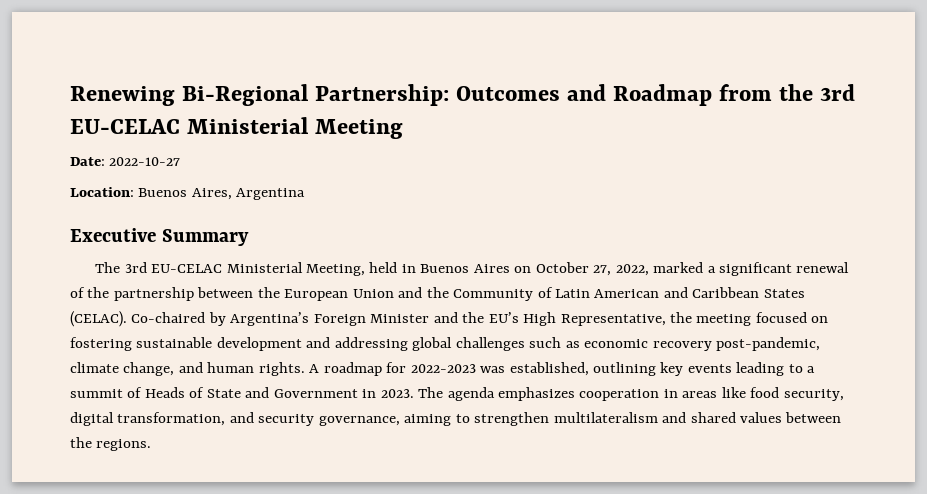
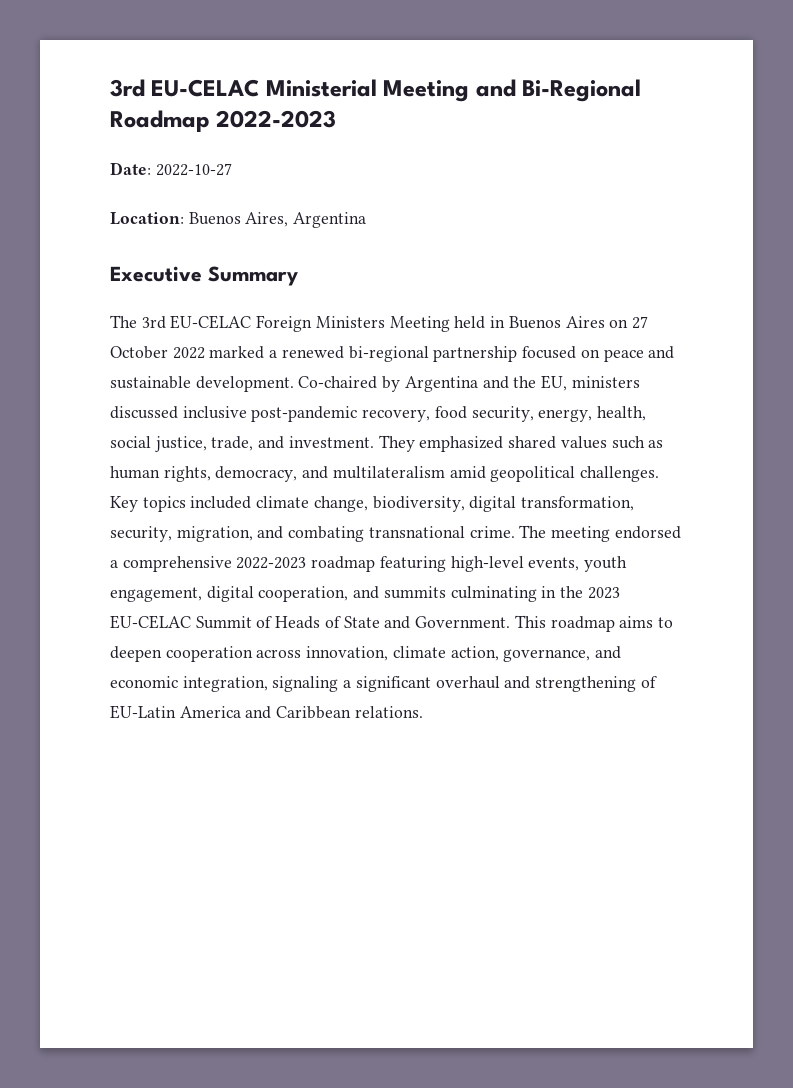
[70,84,814,106] Renewing Bi-Regional Partnership: Outcomes and Roadmap from the -> (110, 88) none
(404, 129) none -> [475,79,642,102] [110,110,337,132] and Bi-Regional Roadmap 2022-2023
[226,262,366,276] Ministerial Meeting, -> [256,315,450,332] Foreign Ministers Meeting
[535,262,850,276] [70,287,805,301] [70,311,829,327] [70,337,821,351] [70,362,816,376] [70,389,123,398] October 27, 2022, marked a significant renewal of the partnership between the European Union and the Community of Latin American and Caribbean States (CELAC). Co-chaired by Argentina’s Foreign Minister and the EU’s High Representative, the meeting focused on fostering sustainable development and addressing global challenges such as economic recovery post-pandemic, climate change, and human rights. A roadmap for 2022-2023 was established, outlining key events leading to a summit -> [631,316,648,329] [110,346,675,362] [110,375,640,392] [110,406,647,422] [110,435,664,452] [110,466,660,482] [110,496,635,512] [110,525,681,542] [110,556,628,572] [110,586,620,602] [110,615,252,629] 27 October 2022 marked a renewed bi-regional partnership focused on peace and sustainable development. Co-chaired by Argentina and the EU, ministers discussed inclusive post-pandemic recovery, food security, energy, health, social justice, trade, and investment. They emphasized shared values such as human rights, democracy, and multilateralism amid geopolitical challenges. Key topics included climate change, biodiversity, digital transformation, security, migration, and combating transnational crime. The meeting endorsed a comprehensive 2022-2023 roadmap featuring high-level events, youth engagement, digital cooperation, and summits culminating in the 2023 EU-CELAC Summit
[273,387,844,401] [70,412,842,426] [70,437,152,451] Government in 2023. The agenda emphasizes cooperation in areas like food security, digital transformation, and security governance, aiming to strengthen multilateralism and shared values between the regions. -> [415,615,673,632] [110,646,622,662] [110,676,657,692] [110,705,423,719] Government. This roadmap aims to deepen cooperation across innovation, climate action, governance, and economic integration, signaling a significant overhaul and strengthening of EU-Latin America and Caribbean relations.

